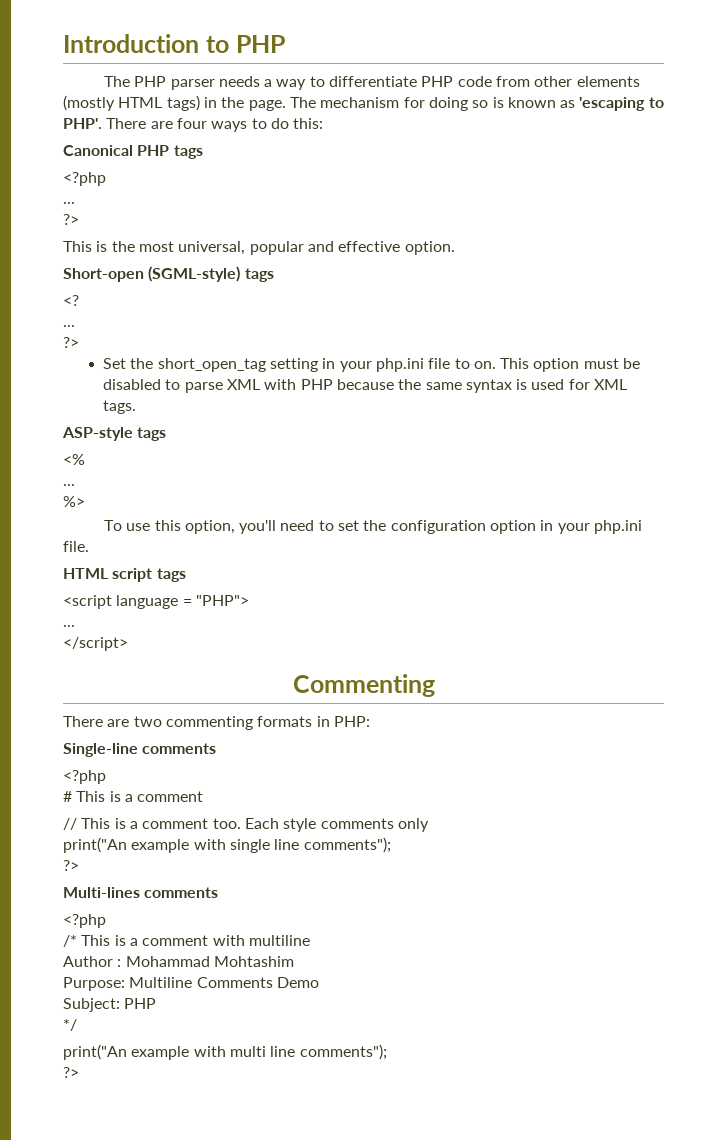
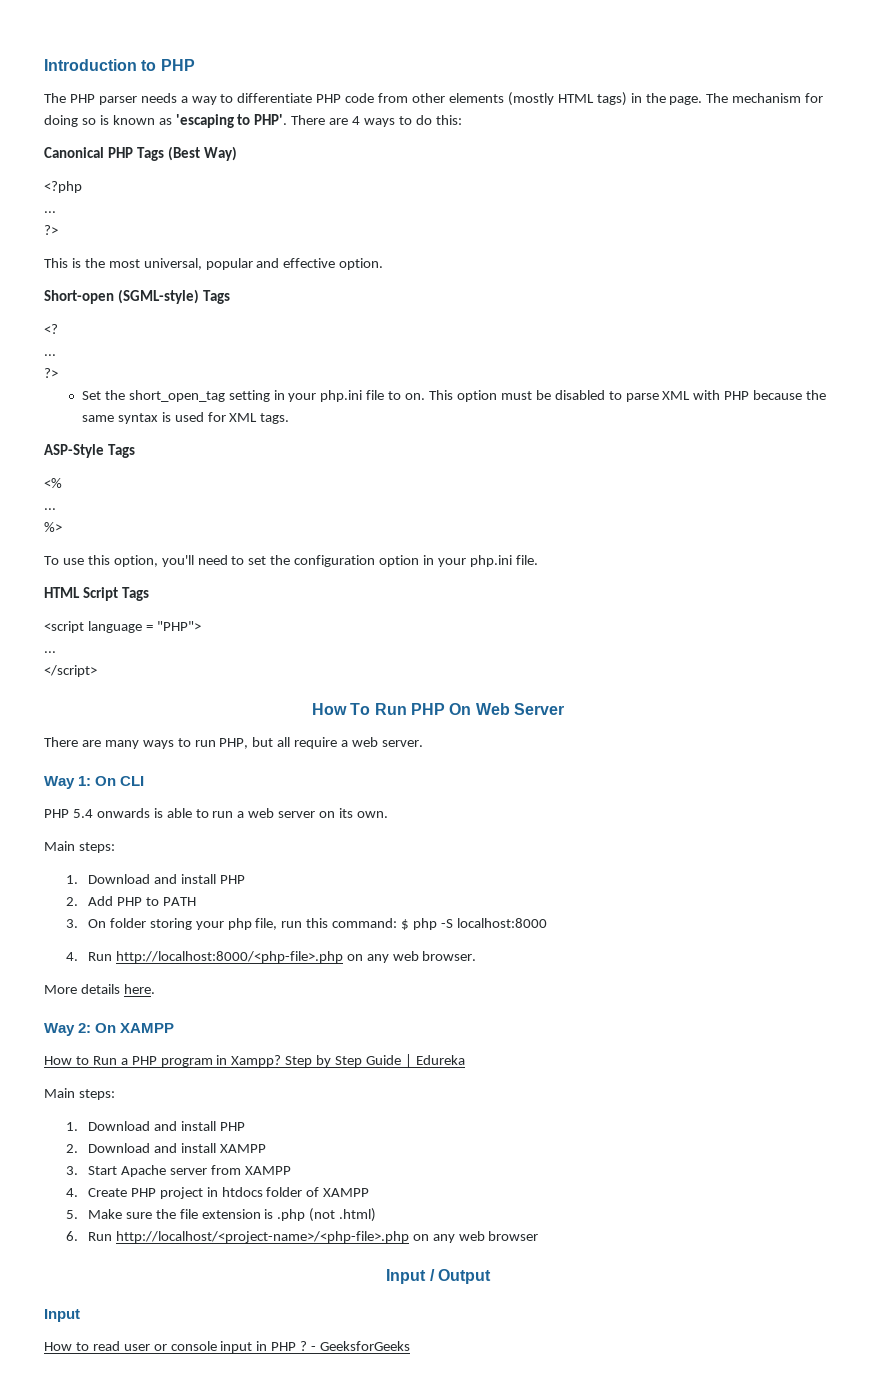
[176,118,207,129] four -> [352,116,361,125] 4
[173,145,203,159] tags -> [136,146,237,161] Tags (Best Way)
[244,268,274,282] tags -> [202,290,230,304] Tags
[62,427,167,441] ASP-style tags -> [44,444,135,458] ASP-Style Tags
[112,568,186,582] script tags -> [82,587,149,601] Script Tags
[292,674,435,697] [63,716,370,730] [63,743,217,757] [63,770,106,784] [63,791,204,802] [63,818,429,832] [63,837,391,853] [63,860,79,871] [63,887,219,898] [63,914,106,928] [63,935,310,947] [63,956,294,967] [63,977,319,991] [63,998,157,1012] [63,1019,77,1031] [63,1044,387,1060] [63,1067,79,1078] Commenting // There are two commenting formats in PHP: // Single-line comments // <?php // # This is a comment // // This is a comment too. Each style comments only // print("An example with single line comments"); // ?> // Multi-lines comments // <?php // /* This is a comment with multiline // Author : Mohammad Mohtashim // Purpose: Multiline Comments Demo // Subject: PHP // */ // print("An example with multi line comments"); // ?> -> [312,703,564,715] [44,737,423,749] [44,776,145,789] [44,808,388,818] [44,841,115,853] [65,874,245,884] [65,896,196,906] [65,918,547,930] [65,951,477,963] [44,984,155,994] [44,1023,175,1036] [44,1054,465,1067] [44,1088,115,1100] [65,1121,245,1131] [65,1143,266,1153] [65,1165,291,1177] [65,1187,370,1199] [65,1208,377,1222] [65,1231,539,1243] [386,1269,491,1284] [44,1309,80,1322] [44,1341,411,1353] How To Run PHP On Web Server // There are many ways to run PHP, but all require a web server. // Way 1: On CLI // PHP 5.4 onwards is able to run a web server on its own. // Main steps: // 1. Download and install PHP // 2. Add PHP to PATH // 3. On folder storing your php file, run this command: $ php -S localhost:8000 // 4. Run http://localhost:8000/<php-file>.php on any web browser. // More details here. // Way 2: On XAMPP // How to Run a PHP program in Xampp? Step by Step Guide | Edureka // Main steps: // 1. Download and install PHP // 2. Download and install XAMPP // 3. Start Apache server from XAMPP // 4. Create PHP project in htdocs folder of XAMPP // 5. Make sure the file extension is .php (not .html) // 6. Run http://localhost/<project-name>/<php-file>.php on any web browser // Input / Output // Input // How to read user or console input in PHP ? - GeeksforGeeks

